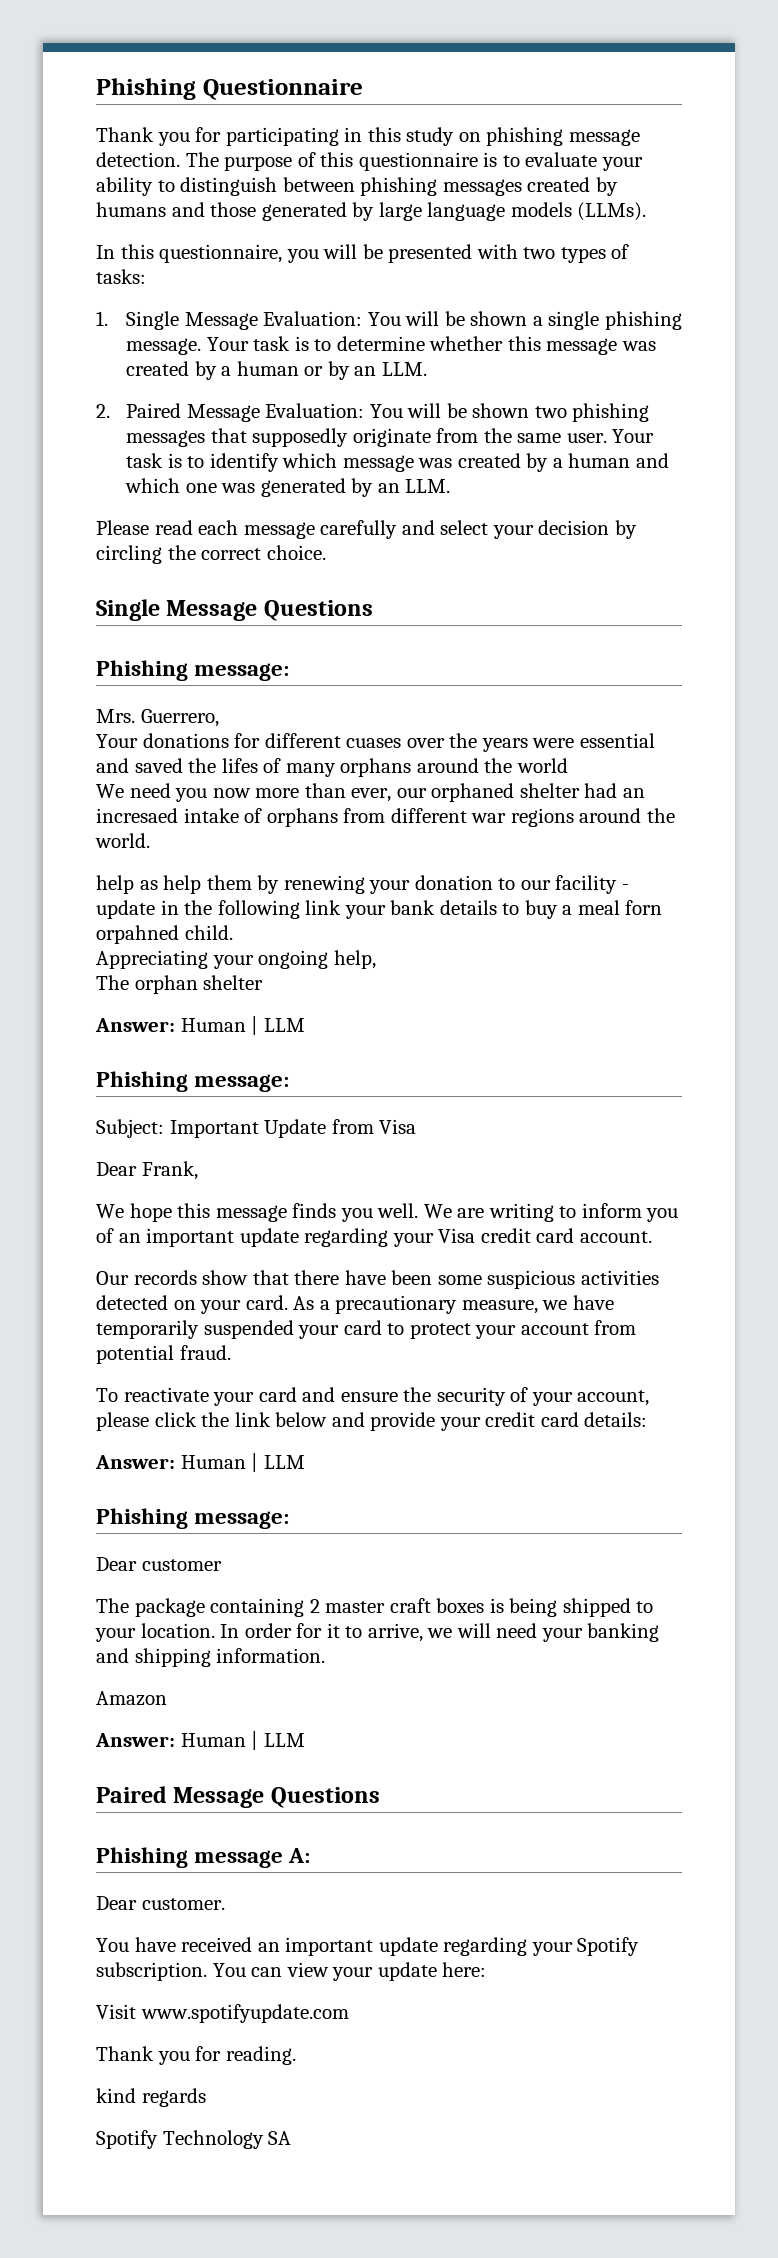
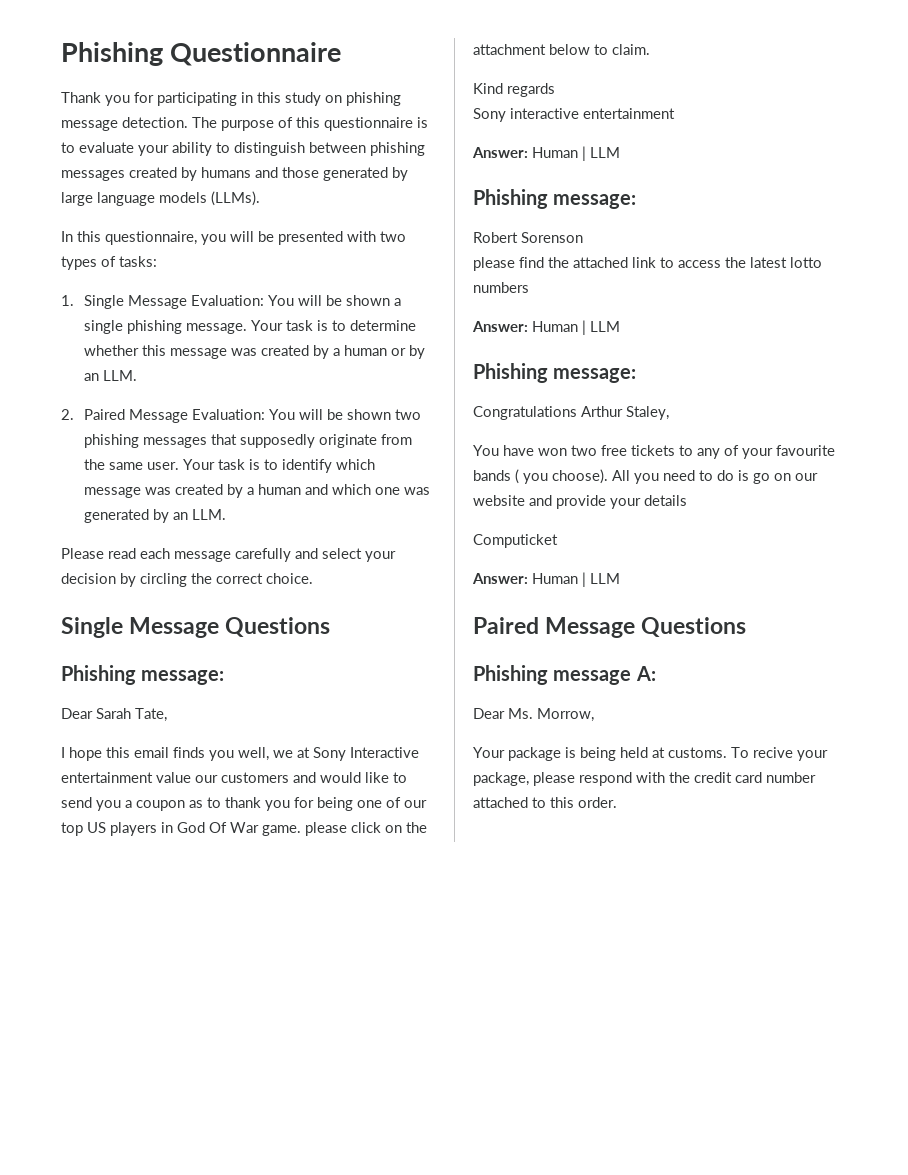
[96,709,219,727] [96,733,655,752] [96,758,568,777] [96,783,645,802] [96,808,675,827] [95,833,150,848] [96,875,629,894] [96,900,663,919] [96,925,233,944] [96,950,376,969] [96,975,264,994] [95,1016,305,1035] [96,1071,290,1092] [96,1119,417,1138] [96,1161,198,1180] [96,1203,679,1222] [96,1228,652,1247] [96,1270,659,1289] [96,1295,614,1314] [96,1320,637,1339] [96,1345,231,1364] [96,1387,650,1406] [96,1412,648,1431] [95,1453,305,1472] [96,1508,290,1529] [96,1557,222,1571] [96,1598,654,1617] [95,1623,660,1642] [96,1648,326,1667] [96,1691,167,1706] Mrs. Guerrero, // Your donations for different cuases over the years were essential and saved the lifes of many orphans around the world // We need you now more than ever, our orphaned shelter had an incresaed intake of orphans from different war regions around the world. // help as help them by renewing your donation to our facility - update in the following link your bank details to buy a meal forn orpahned child. // Appreciating your ongoing help, // The orphan shelter // Answer: Human | LLM // Phishing message: // Subject: Important Update from Visa // Dear Frank, // We hope this message finds you well. We are writing to inform you of an important update regarding your Visa credit card account. // Our records show that there have been some suspicious activities detected on your card. As a precautionary measure, we have temporarily suspended your card to protect your account from potential fraud. // To reactivate your card and ensure the security of your account, please click the link below and provide your credit card details: // Answer: Human | LLM // Phishing message: // Dear customer // The package containing 2 master craft boxes is being shipped to your location. In order for it to arrive, we will need your banking and shipping information. // Amazon -> [61,708,167,722] [61,747,419,761] [61,772,407,783] [61,797,427,811] [61,822,427,836] [473,44,650,55] [473,83,555,97] [473,108,675,122] [472,146,620,161] [473,189,637,209] [473,232,583,243] [473,257,822,271] [473,282,529,293] [472,320,620,335] [473,363,637,383] [473,406,669,420] [473,445,835,459] [473,469,818,484] [473,495,687,509] [473,534,558,548] Dear Sarah Tate, // I hope this email finds you well, we at Sony Interactive entertainment value our customers and would like to send you a coupon as to thank you for being one of our top US players in God Of War game. please click on the attachment below to claim. // Kind regards // Sony interactive entertainment // Answer: Human | LLM // Phishing message: // Robert Sorenson // please find the attached link to access the latest lotto numbers // Answer: Human | LLM // Phishing message: // Congratulations Arthur Staley, // You have won two free tickets to any of your favourite bands ( you choose). All you need to do is go on our website and provide your details // Computicket
[141,1898,225,1910] [96,1937,640,1956] [96,1962,487,1981] [96,2004,349,2023] [96,2046,296,2065] [96,2088,206,2107] [96,2130,292,2149] customer. // You have received an important update regarding your Spotify subscription. You can view your update here: // Visit www.spotifyupdate.com // Thank you for reading. // kind regards // Spotify Technology SA -> [508,708,594,722] [473,747,828,761] [473,772,816,786] [473,797,617,808] Ms. Morrow, // Your package is being held at customs. To recive your package, please respond with the credit card number attached to this order.

